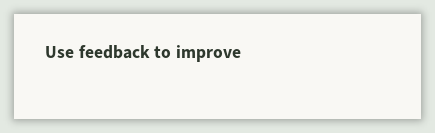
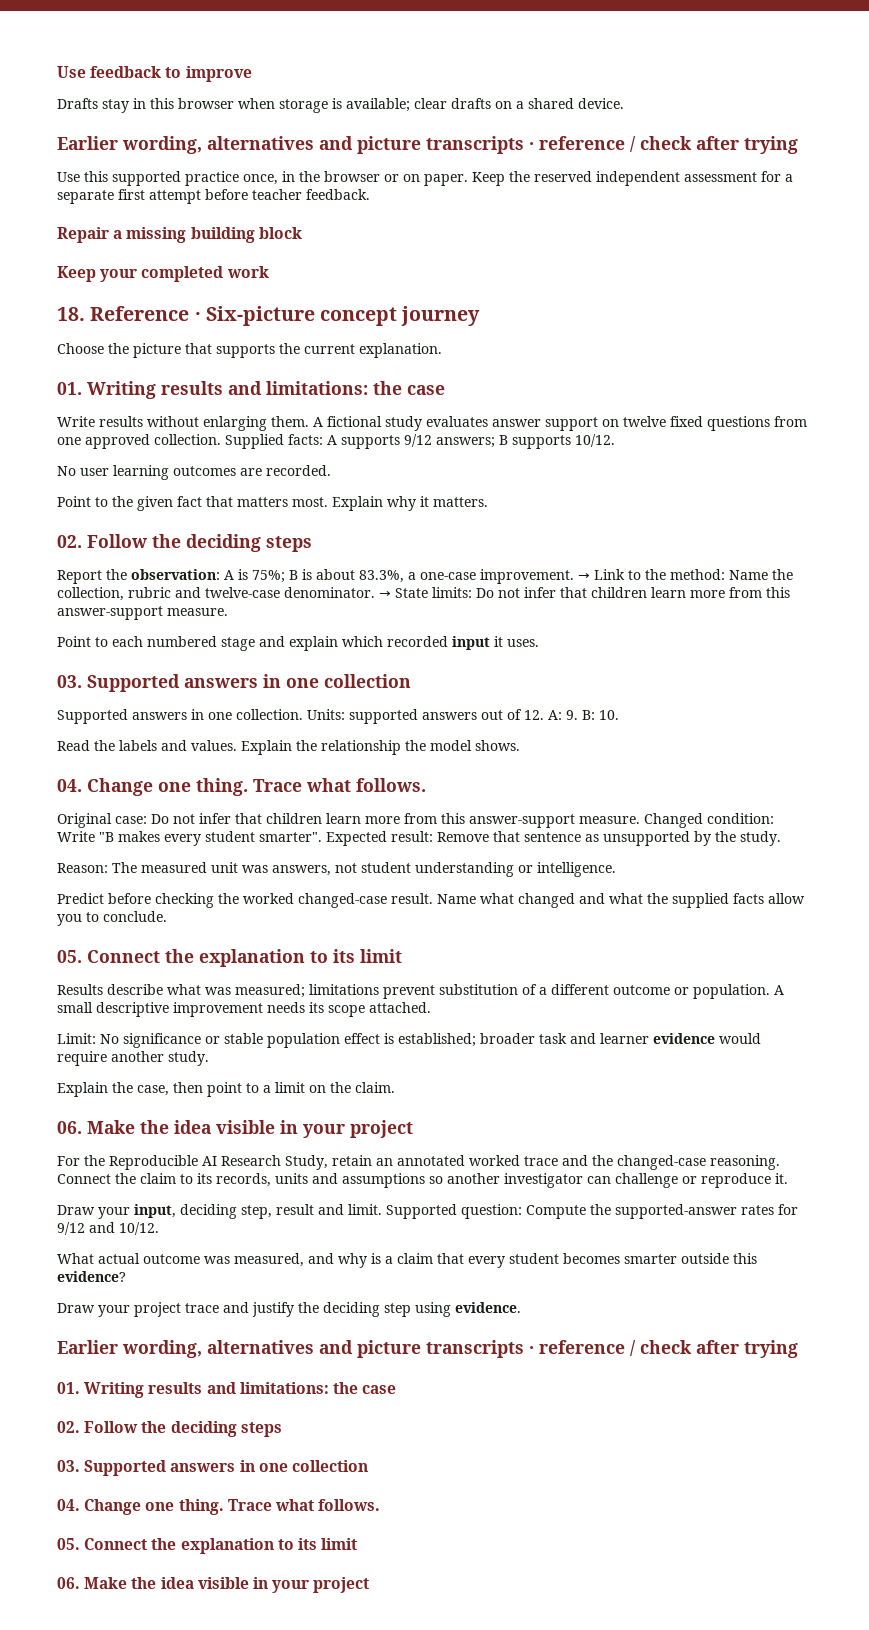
(242, 53) none -> [57,98,624,113] [57,136,798,154] [57,171,793,186] [57,189,370,204] [57,227,302,243] [57,266,269,282] [57,306,481,326] [57,343,442,358] [57,381,445,399] [57,416,807,431] [57,434,615,449] [57,465,331,480] [57,496,488,511] [57,534,312,552] [57,569,793,584] [57,587,790,601] [57,606,228,620] [57,636,539,651] [57,674,411,692] [57,709,619,724] [57,740,520,755] [57,778,426,796] [57,813,774,828] [57,831,781,846] [57,862,616,877] [57,893,805,908] [57,911,167,926] [57,949,402,967] [57,984,784,999] [57,1002,431,1017] [57,1033,761,1048] [57,1051,209,1066] [57,1082,395,1097] [57,1120,413,1138] [57,1155,780,1170] [57,1173,788,1188] [57,1204,798,1219] [57,1222,159,1235] [57,1253,757,1268] [57,1271,126,1282] [57,1302,521,1317] [57,1340,798,1358] [57,1382,397,1398] [57,1421,282,1437] [57,1460,368,1476] [57,1499,381,1515] [57,1538,358,1554] [57,1577,370,1593] // Drafts stay in this browser when storage is available; clear drafts on a shared device. // Earlier wording, alternatives and picture transcripts · reference / check after trying // Use this supported practice once, in the browser or on paper. Keep the reserved independent assessment for a separate first attempt before teacher feedback. // Repair a missing building block // Keep your completed work // 18. Reference · Six-picture concept journey // Choose the picture that supports the current explanation. // 01. Writing results and limitations: the case // Write results without enlarging them. A fictional study evaluates answer support on twelve fixed questions from one approved collection. Supplied facts: A supports 9/12 answers; B supports 10/12. // No user learning outcomes are recorded. // Point to the given fact that matters most. Explain why it matters. // 02. Follow the deciding steps // Report the observation: A is 75%; B is about 83.3%, a one-case improvement. → Link to the method: Name the collection, rubric and twelve-case denominator. → State limits: Do not infer that children learn more from this answer-support measure. // Point to each numbered stage and explain which recorded input it uses. // 03. Supported answers in one collection // Supported answers in one collection. Units: supported answers out of 12. A: 9. B: 10. // Read the labels and values. Explain the relationship the model shows. // 04. Change one thing. Trace what follows. // Original case: Do not infer that children learn more from this answer-support measure. Changed condition: Write "B makes every student smarter". Expected result: Remove that sentence as unsupported by the study. // Reason: The measured unit was answers, not student understanding or intelligence. // Predict before checking the worked changed-case result. Name what changed and what the supplied facts allow you to conclude. // 05. Connect the explanation to its limit // Results describe what was measured; limitations prevent substitution of a different outcome or population. A small descriptive improvement needs its scope attached. // Limit: No significance or stable population effect is established; broader task and learner evidence would require another study. // Explain the case, then point to a limit on the claim. // 06. Make the idea visible in your project // For the Reproducible AI Research Study, retain an annotated worked trace and the changed-case reasoning. Connect the claim to its records, units and assumptions so another investigator can challenge or reproduce it. // Draw your input, deciding step, result and limit. Supported question: Compute the supported-answer rates for 9/12 and 10/12. // What actual outcome was measured, and why is a claim that every student becomes smarter outside this evidence? // Draw your project trace and justify the deciding step using evidence. // Earlier wording, alternatives and picture transcripts · reference / check after trying // 01. Writing results and limitations: the case // 02. Follow the deciding steps // 03. Supported answers in one collection // 04. Change one thing. Trace what follows. // 05. Connect the explanation to its limit // 06. Make the idea visible in your project

